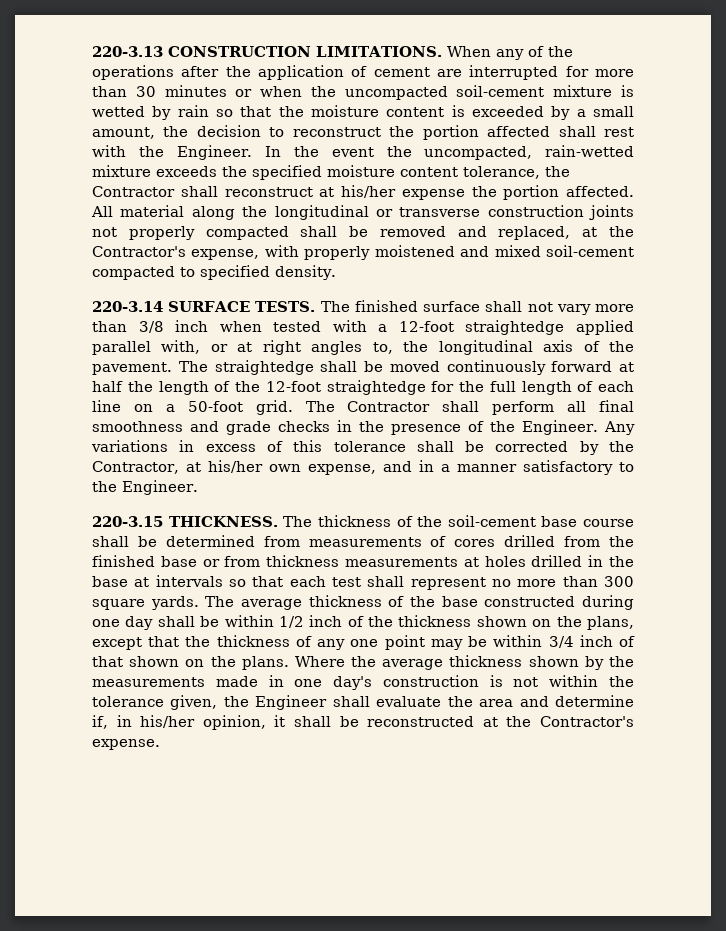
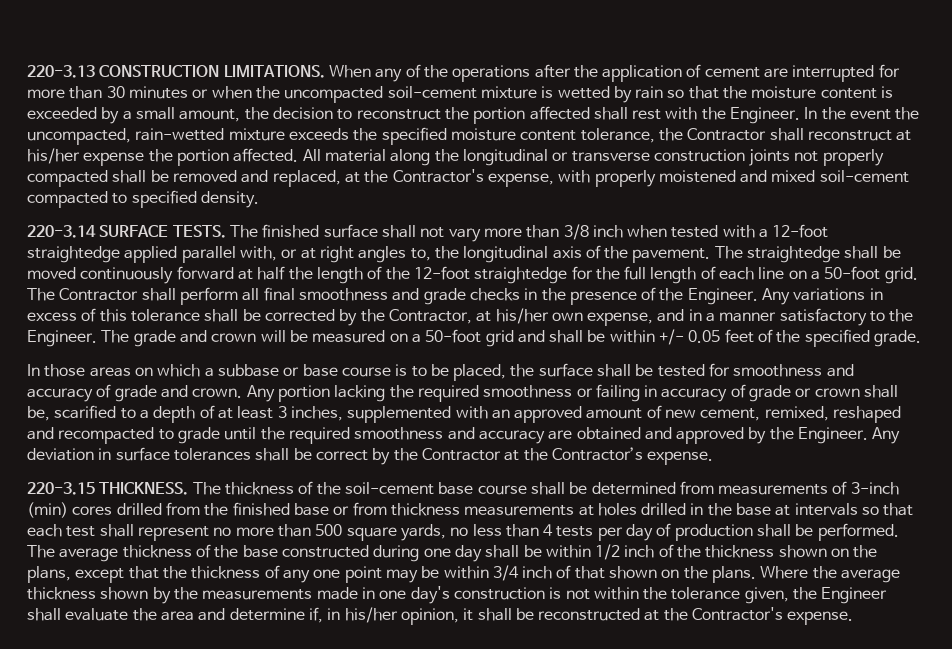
(198, 487) none -> [101,329,922,347] [27,363,854,381] [27,384,899,402] [27,405,902,423] [27,427,901,444] [27,447,714,465] The grade and crown will be measured on a 50-foot grid and shall be within +/- 0.05 feet of the specified grade. // In those areas on which a subbase or base course is to be placed, the surface shall be tested for smoothness and accuracy of grade and crown. Any portion lacking the required smoothness or failing in accuracy of grade or crown shall be, scarified to a depth of at least 3 inches, supplemented with an approved amount of new cement, remixed, reshaped and recompacted to grade until the required smoothness and accuracy are obtained and approved by the Engineer. Any deviation in surface tolerances shall be correct by the Contractor at the Contractor’s expense.
(447, 541) none -> [850,482,899,495] [27,502,68,518] 3-inch (min)
[604,576,634,587] [92,596,199,610] 300 square yards. -> [315,523,899,541] 500 square yards, no less than 4 tests per day of production shall be performed.

